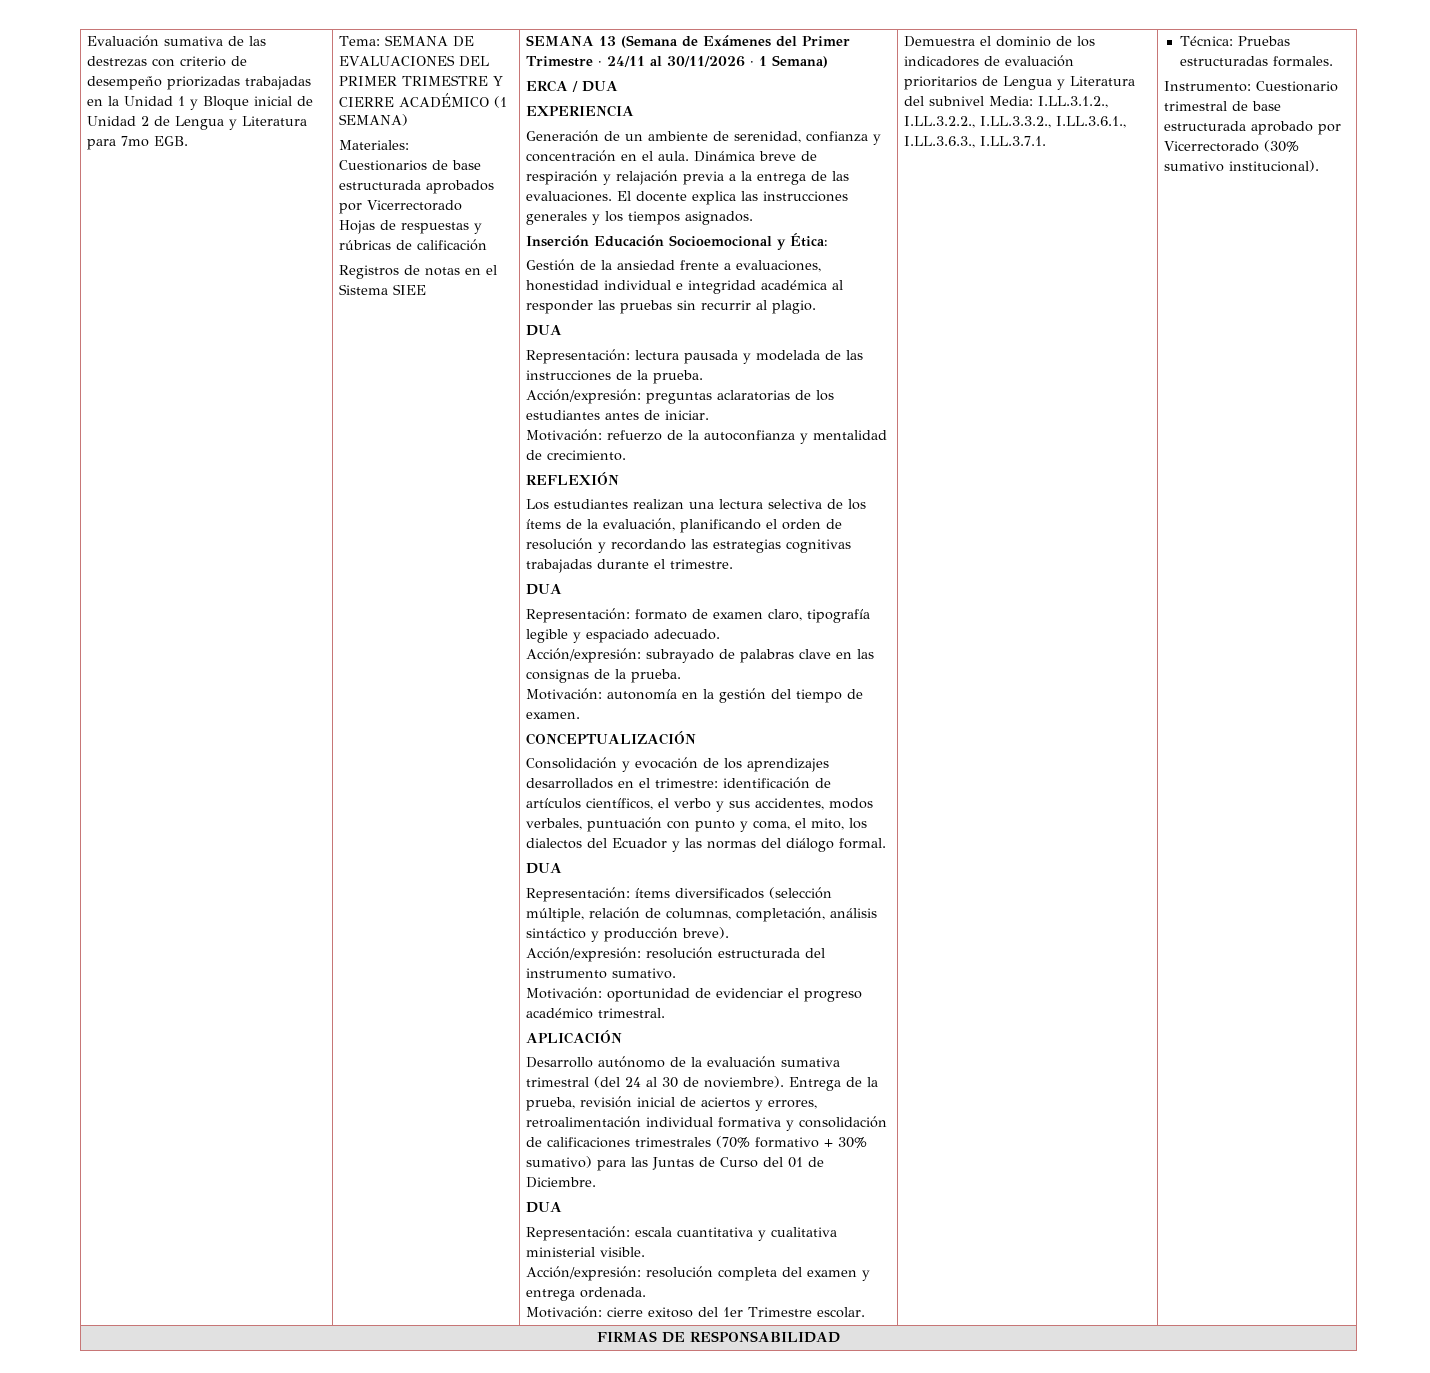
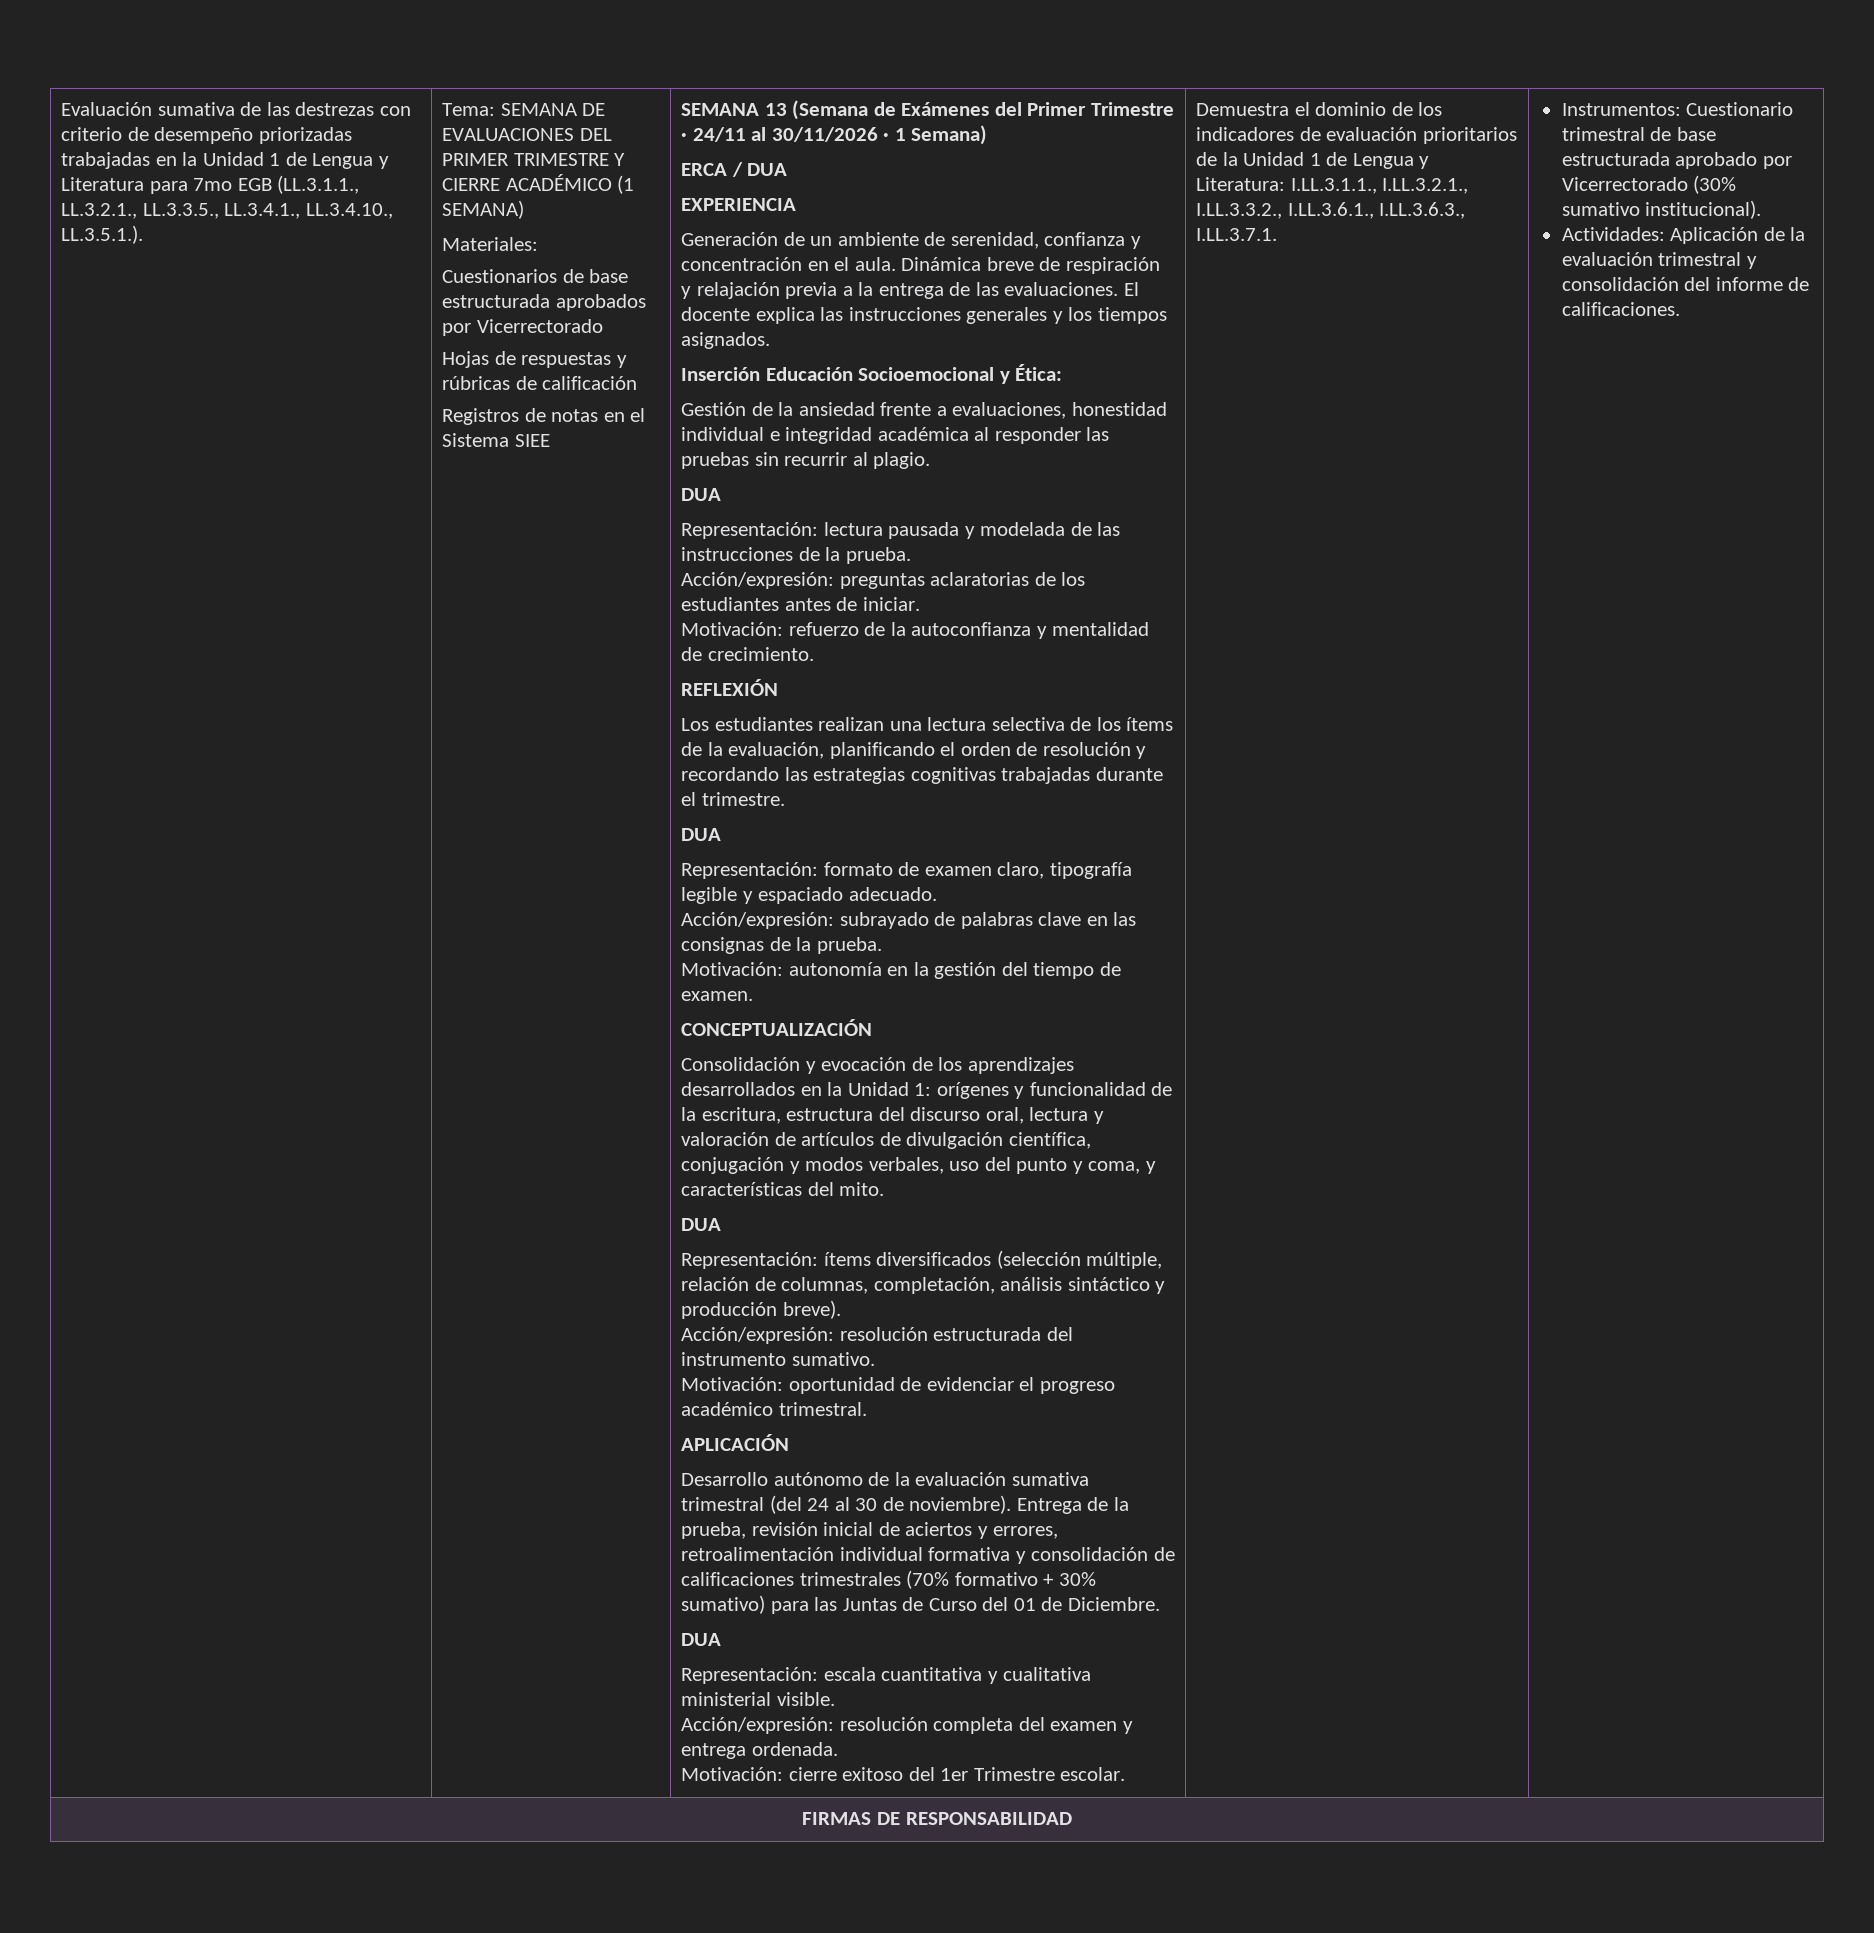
[190,96,314,110] [87,116,150,126] y Bloque inicial de Unidad 2 -> (281, 159) none
[154,136,189,146] EGB. -> [237,175,360,194] [61,203,393,219] [61,225,144,244] EGB (LL.3.1.1., LL.3.2.1., LL.3.3.5., LL.3.4.1., LL.3.4.10., LL.3.5.1.).
[639,777,832,789] [526,798,874,812] [526,817,868,832] [526,838,887,852] el trimestre: identificación de artículos científicos, el verbo y sus accidentes, modos verbales, puntuación con punto y coma, el mito, los dialectos del Ecuador y las normas del diálogo formal. -> [827,1082,1173,1099] [681,1107,1104,1124] [681,1132,1091,1149] [681,1157,1156,1174] [681,1182,885,1196] la Unidad 1: orígenes y funcionalidad de la escritura, estructura del discurso oral, lectura y valoración de artículos de divulgación científica, conjugación y modos verbales, uso del punto y coma, y características del mito.
[1003,76,1136,90] [904,96,1109,108] [904,116,976,128] Lengua y Literatura del subnivel Media: I.LL.3.1.2., I.LL.3.2.2., -> [1222,152,1430,169] [1196,177,1469,194] la Unidad 1 de Lengua y Literatura: I.LL.3.1.1., I.LL.3.2.1.,
[1180,36,1291,46] [1180,56,1334,67] [1164,81,1252,92] Técnica: Pruebas estructuradas formales. // Instrumento: -> [1561,103,1681,116] Instrumentos:
(1320, 166) none -> [1561,227,1806,244] [1561,252,1757,269] [1561,277,1810,291] [1561,302,1680,316] // Actividades: Aplicación de la evaluación trimestral y consolidación del informe de calificaciones.

